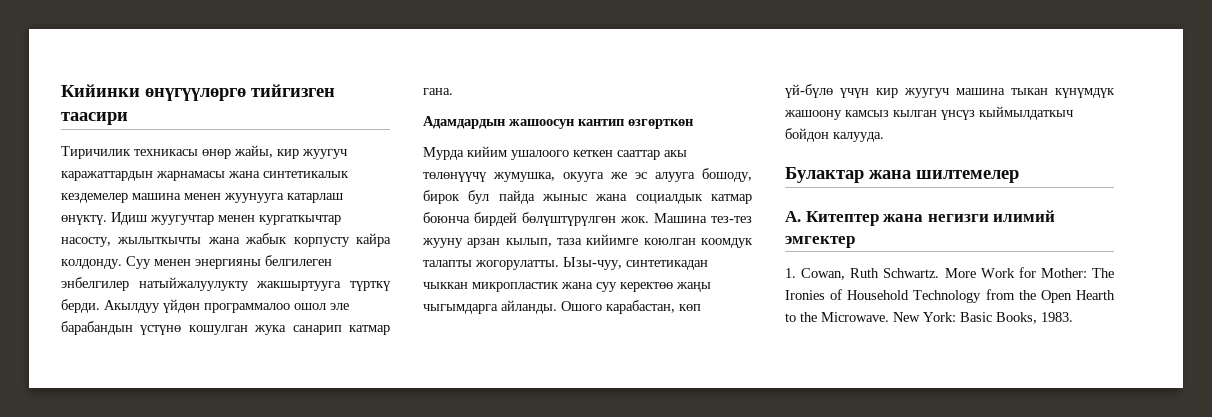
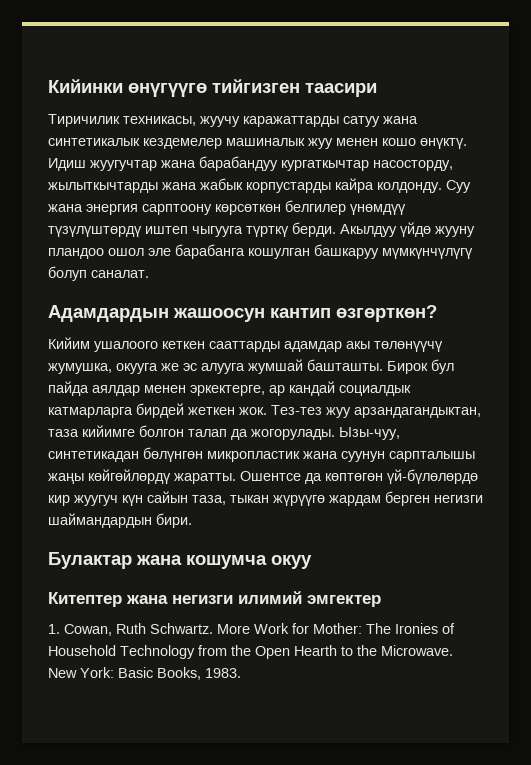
[145,88,246,101] өнүгүүлөргө -> [128,83,207,97] өнүгүүгө
[134,145,347,159] [61,171,349,181] [61,193,343,203] [61,212,341,225] [61,237,202,247] техникасы өнөр жайы, кир жуугуч каражаттардын жарнамасы жана синтетикалык кездемелер машина менен жуунууга катарлаш өнүктү. Идиш жуугучтар менен кургаткычтар насосту, жылыткычты -> [123,116,418,127] [48,138,467,149] [48,156,453,171] [48,182,158,193] техникасы, жуучу каражаттарды сатуу жана синтетикалык кездемелер машиналык жуу менен кошо өнүктү. Идиш жуугучтар жана барабандуу кургаткычтар насосторду, жылыткычтарды
[293,237,350,247] корпусту -> [246,182,331,193] корпустарды
[154,255,332,269] [61,277,392,291] [61,299,349,313] [61,321,390,335] [423,88,453,95] [423,116,693,129] [423,146,660,160] менен энергияны белгилеген энбелгилер натыйжалуулукту жакшыртууга түрткү берди. Акылдуу үйдөн программалоо ошол эле барабандын үстүнө кошулган жука санарип катмар гана. // Адамдардын жашоосун кантип өзгөрткөн // Мурда кийим ушалоого кеткен сааттар -> [48,200,406,215] [48,222,475,237] [48,244,473,259] [48,266,149,281] [48,305,437,322] [48,337,342,352] жана энергия сарптоону көрсөткөн белгилер үнөмдүү түзүлүштөрдү иштеп чыгууга түрткү берди. Акылдуу үйдө жууну пландоо ошол эле барабанга кошулган башкаруу мүмкүнчүлүгү болуп саналат. // Адамдардын жашоосун кантип өзгөрткөн? // Кийим ушалоого кеткен сааттарды адамдар
[702,168,752,182] [423,190,752,204] [423,212,752,226] [422,234,753,248] [423,260,559,270] бошоду, бирок бул пайда жыныс жана социалдык катмар боюнча бирдей бөлүштүрүлгөн жок. Машина тез-тез жууну арзан кылып, таза кийимге коюлган коомдук талапты жогорулатты. -> [248,359,454,374] [48,381,411,396] [48,403,481,418] [48,425,335,440] жумшай башташты. Бирок бул пайда аялдар менен эркектерге, ар кандай социалдык катмарларга бирдей жеткен жок. Тез-тез жуу арзандагандыктан, таза кийимге болгон талап да жогорулады.
[423,282,468,289] чыккан -> [143,447,203,462] бөлүнгөн
[596,282,711,292] [423,300,701,314] [785,84,1115,98] [784,106,1073,120] [785,128,884,142] суу керектөө жаңы чыгымдарга айланды. Ошого карабастан, көп үй-бүлө үчүн кир жуугуч машина тыкан күнүмдүк жашоону камсыз кылган үнсүз кыймылдаткыч бойдон калууда. -> [341,451,475,462] [48,469,478,484] [48,491,483,506] [48,513,192,528] суунун сарпталышы жаңы көйгөйлөрдү жаратты. Ошентсе да көптөгөн үй-бүлөлөрдө кир жуугуч күн сайын таза, тыкан жүрүүгө жардам берген негизги шаймандардын бири.
[916,170,1019,183] [785,211,801,222] шилтемелер // A. -> [186,555,312,569] кошумча окуу //

